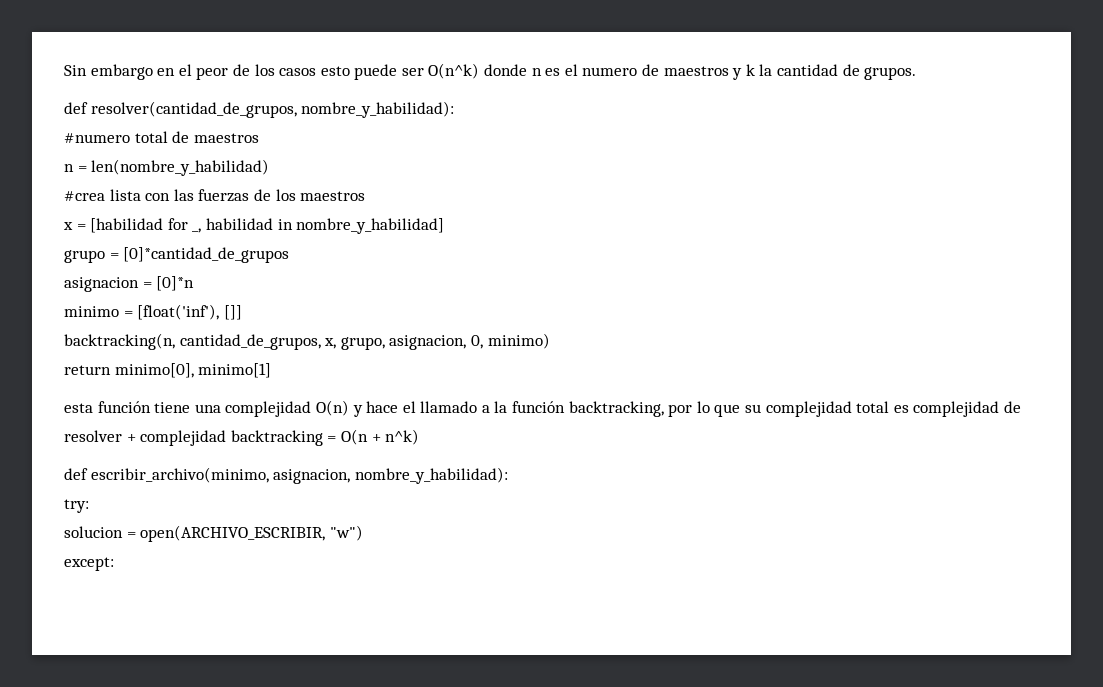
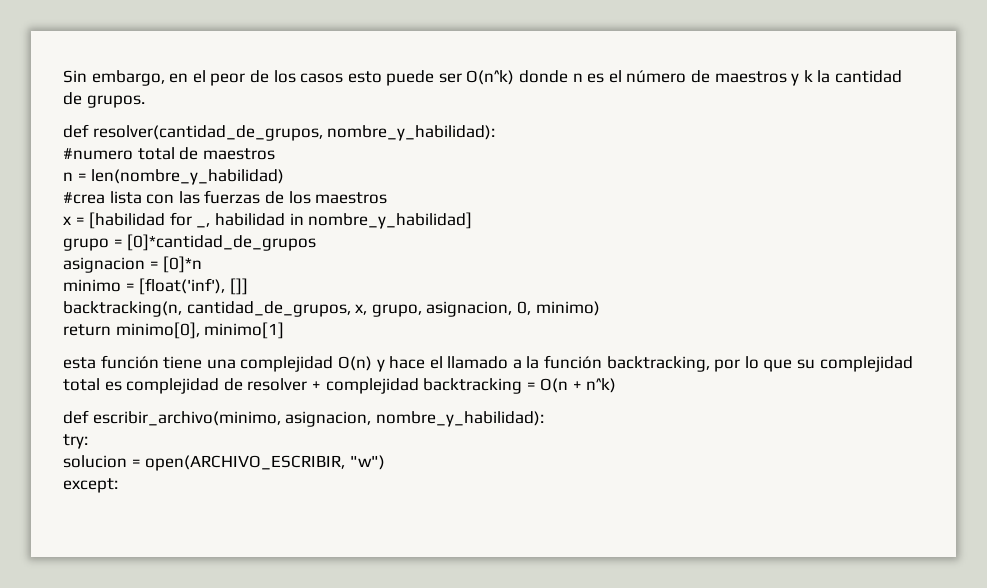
[90,64,153,80] embargo -> [91,70,165,86] embargo,
[582,67,638,76] numero -> [626,70,687,83] número

